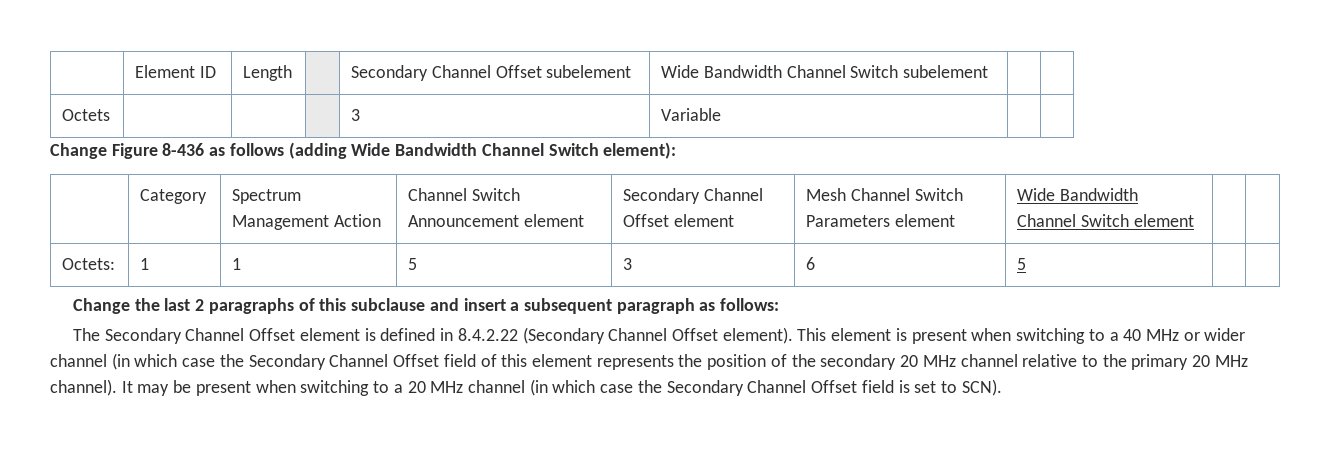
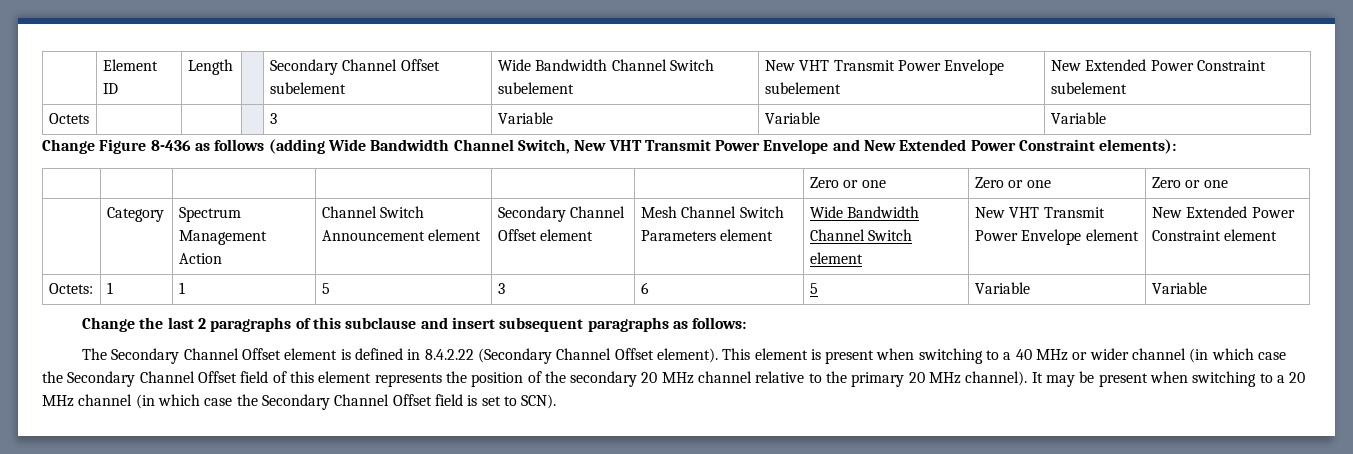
(989, 71) | -> [764,59,1005,75] [764,82,841,94] [1050,59,1266,71] [1050,82,1127,94] New VHT Transmit Power Envelope subelement | New Extended Power Constraint subelement
(722, 114) | -> [764,112,820,124] [1050,112,1106,124] Variable | Variable
[548,142,677,159] Switch element): -> [517,139,1177,154] [809,177,886,188] [974,177,1051,188] [1151,177,1228,188] Switch, New VHT Transmit Power Envelope and New Extended Power Constraint elements): // | | | | | | Zero or one | Zero or one | Zero or one
(1194, 220) | -> [974,207,1105,218] [974,229,1139,245] [1151,206,1295,218] [1151,229,1278,241] New VHT Transmit Power Envelope element | New Extended Power Constraint element
(1027, 264) | -> [974,282,1030,294] [1151,282,1207,294] Variable | Variable
[510,298,695,314] a subsequent paragraph -> [499,317,669,332] subsequent paragraphs

